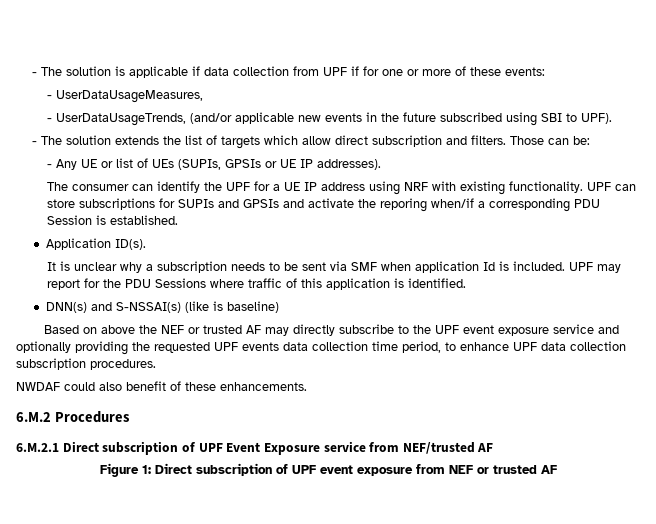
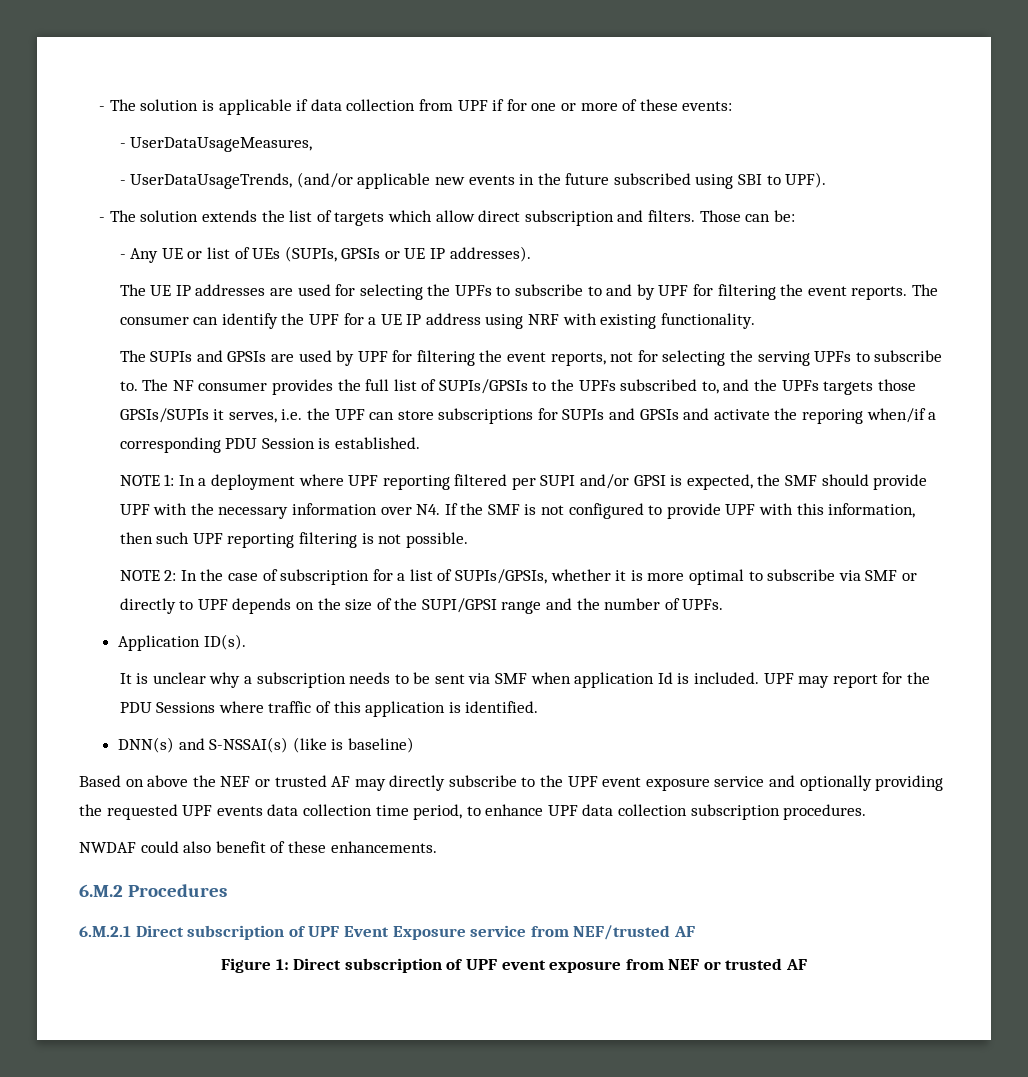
(69, 186) none -> [150,284,938,300] UE IP addresses are used for selecting the UPFs to subscribe to and by UPF for filtering the event reports. The
(584, 187) none -> [119,350,943,366] [119,379,916,395] [119,408,330,423] // The SUPIs and GPSIs are used by UPF for filtering the event reports, not for selecting the serving UPFs to subscribe to. The NF consumer provides the full list of SUPIs/GPSIs to the UPFs subscribed to, and the UPFs targets those GPSIs/SUPIs it serves, i.e. the
(179, 220) none -> [119,474,928,490] [119,503,916,519] [119,532,468,548] [119,569,917,585] [119,598,724,614] // NOTE 1: In a deployment where UPF reporting filtered per SUPI and/or GPSI is expected, the SMF should provide UPF with the necessary information over N4. If the SMF is not configured to provide UPF with this information, then such UPF reporting filtering is not possible. // NOTE 2: In the case of subscription for a list of SUPIs/GPSIs, whether it is more optimal to subscribe via SMF or directly to UPF depends on the size of the SUPI/GPSI range and the number of UPFs.

